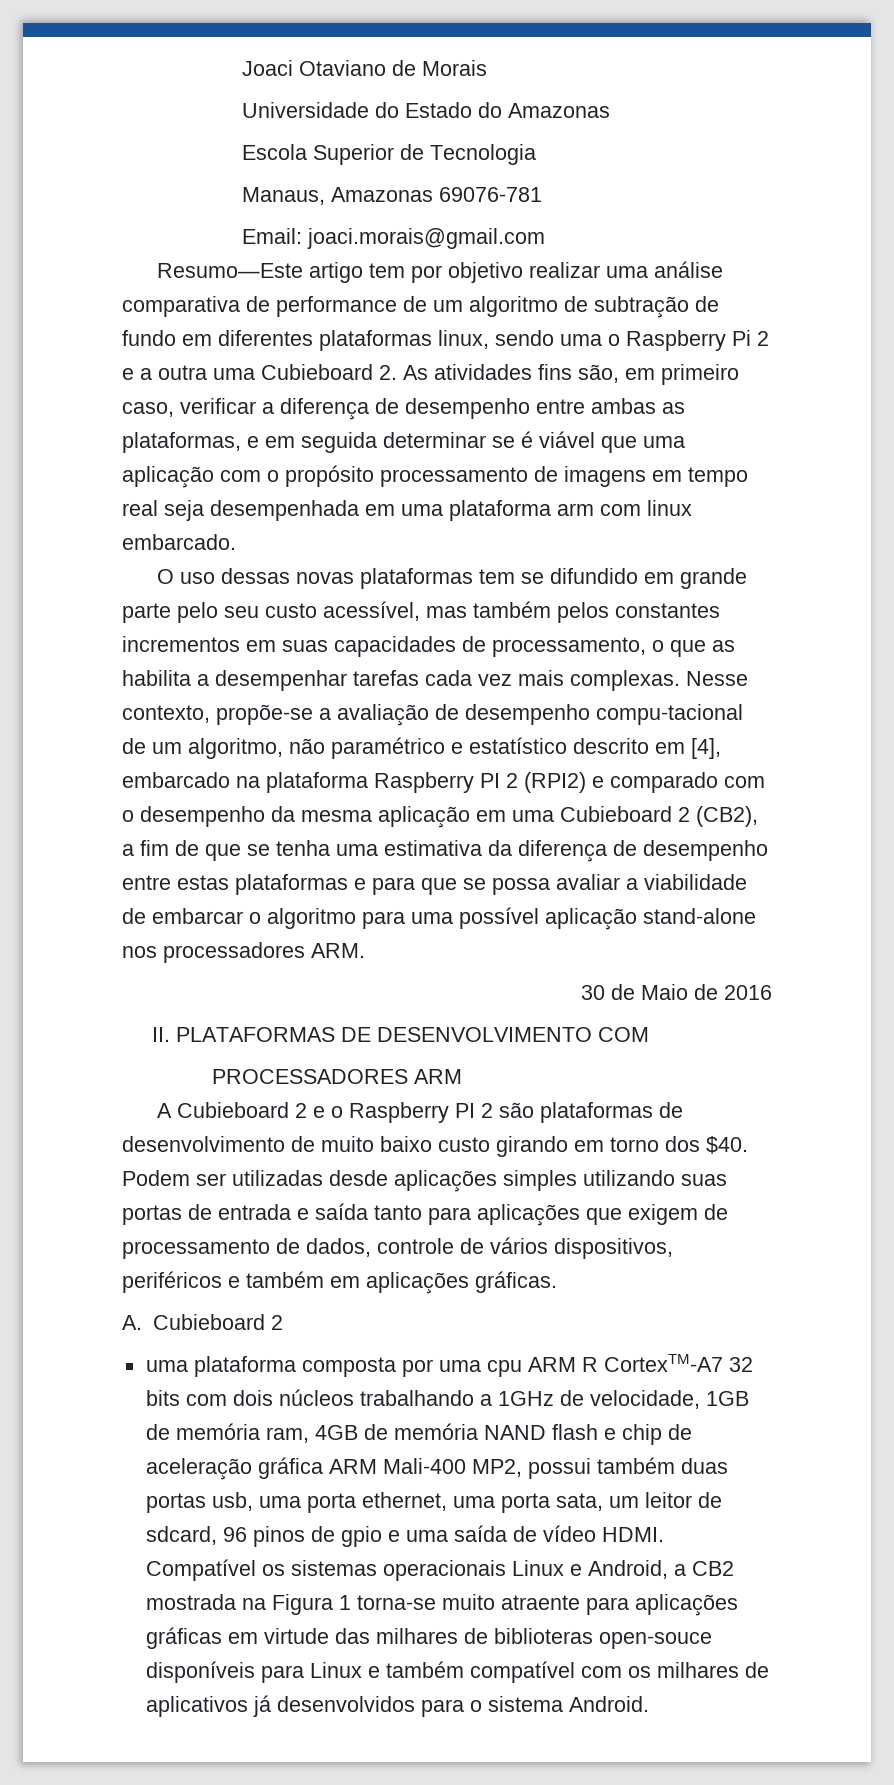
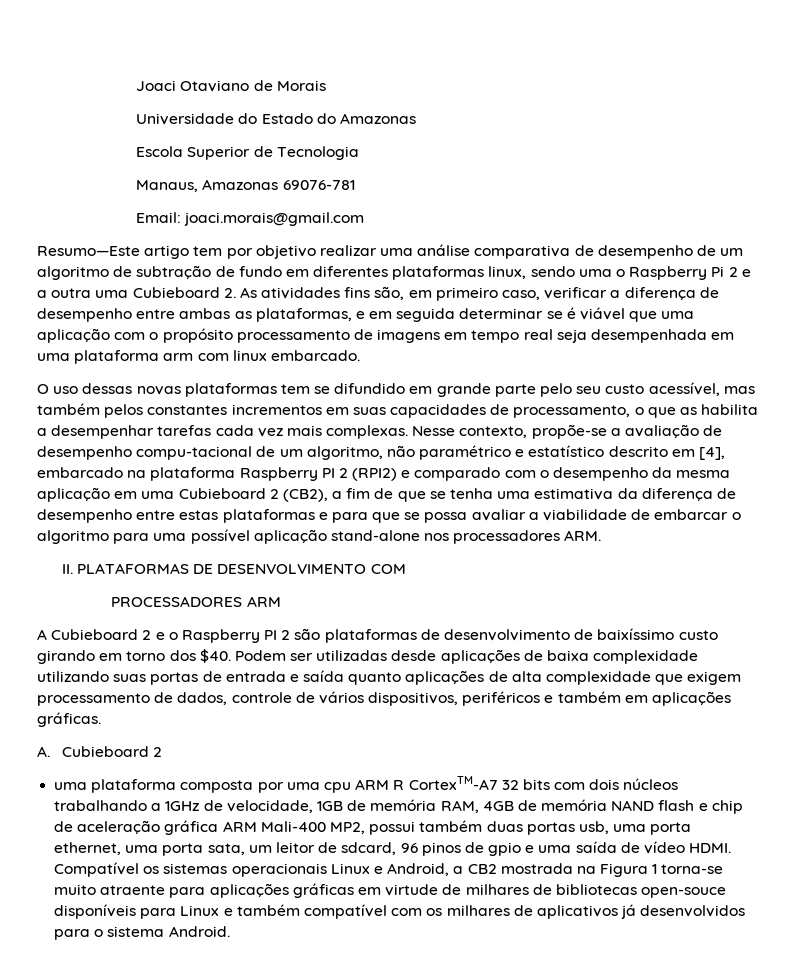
[276,296,397,317] performance -> [597,245,693,259] desempenho
[581,984,772,1000] // 30 de Maio de 2016 -> (602, 535) none
[321,1136,432,1152] muito baixo -> [597,628,675,640] baixíssimo
[503,1170,577,1191] simples -> [523,650,699,664] de baixa complexidade
[374,1204,580,1226] tanto para aplicações -> [348,670,652,685] quanto aplicações de alta complexidade
[704,1204,728,1220] de -> (742, 678) none
[265,1427,309,1443] ram, -> [440,800,479,813] RAM,
[334,1628,593,1644] das milhares de biblioteras -> [442,884,637,895] de milhares de bibliotecas

